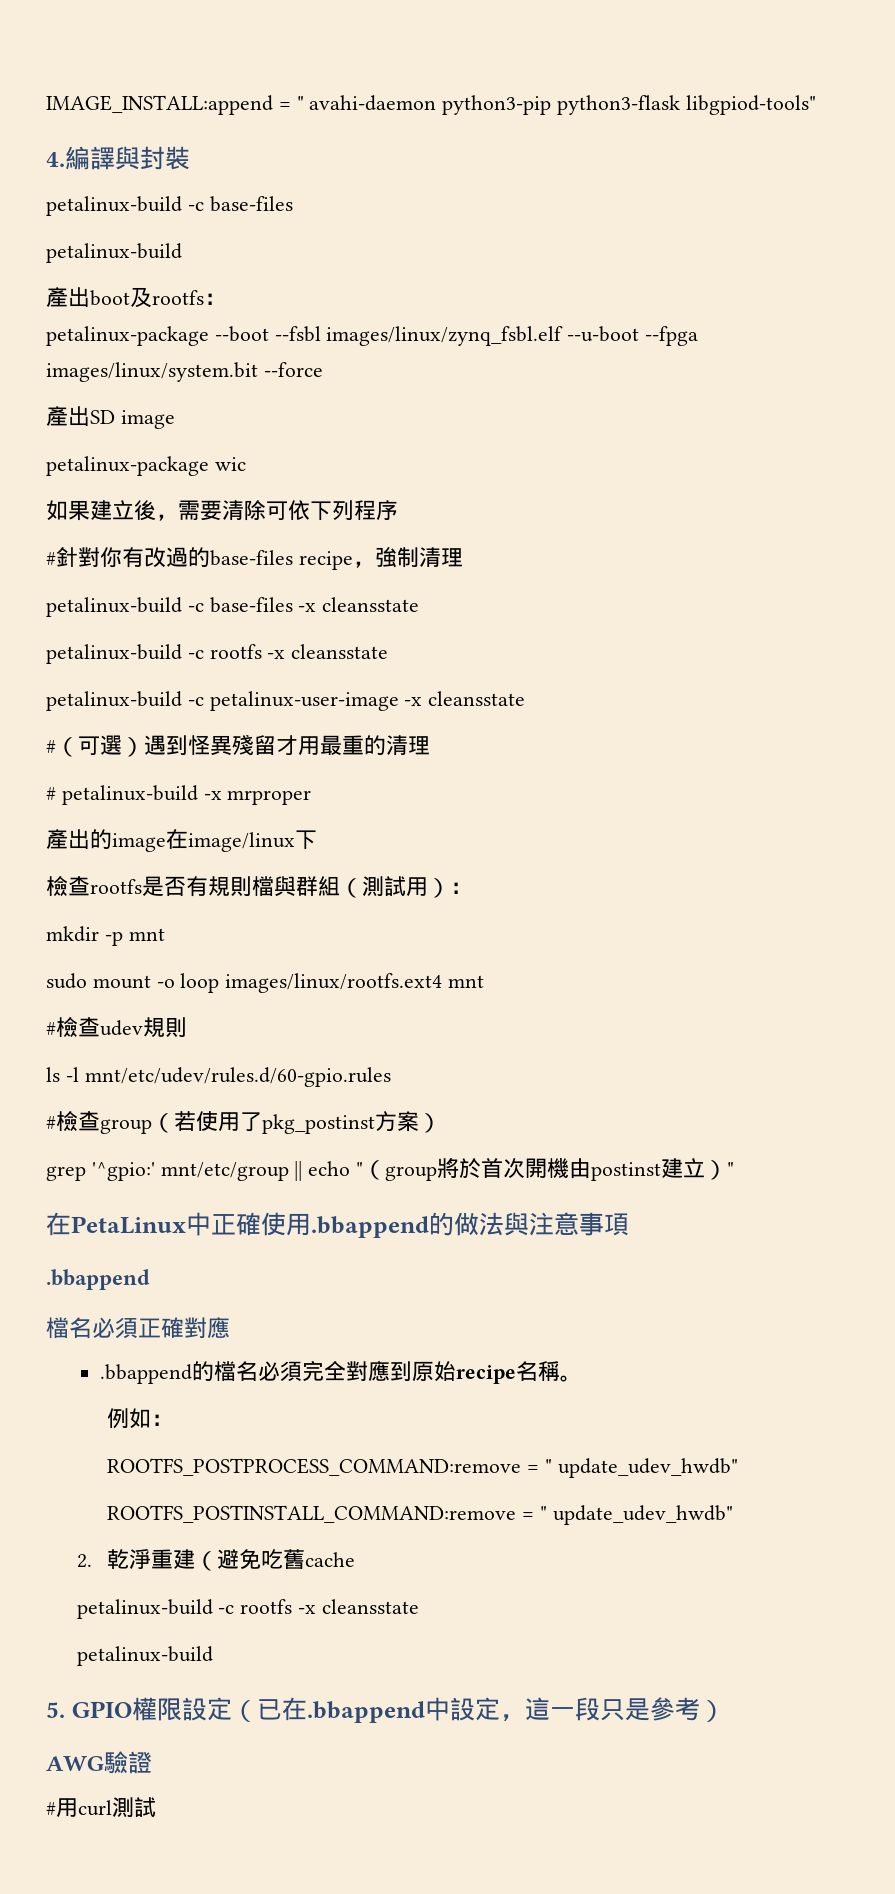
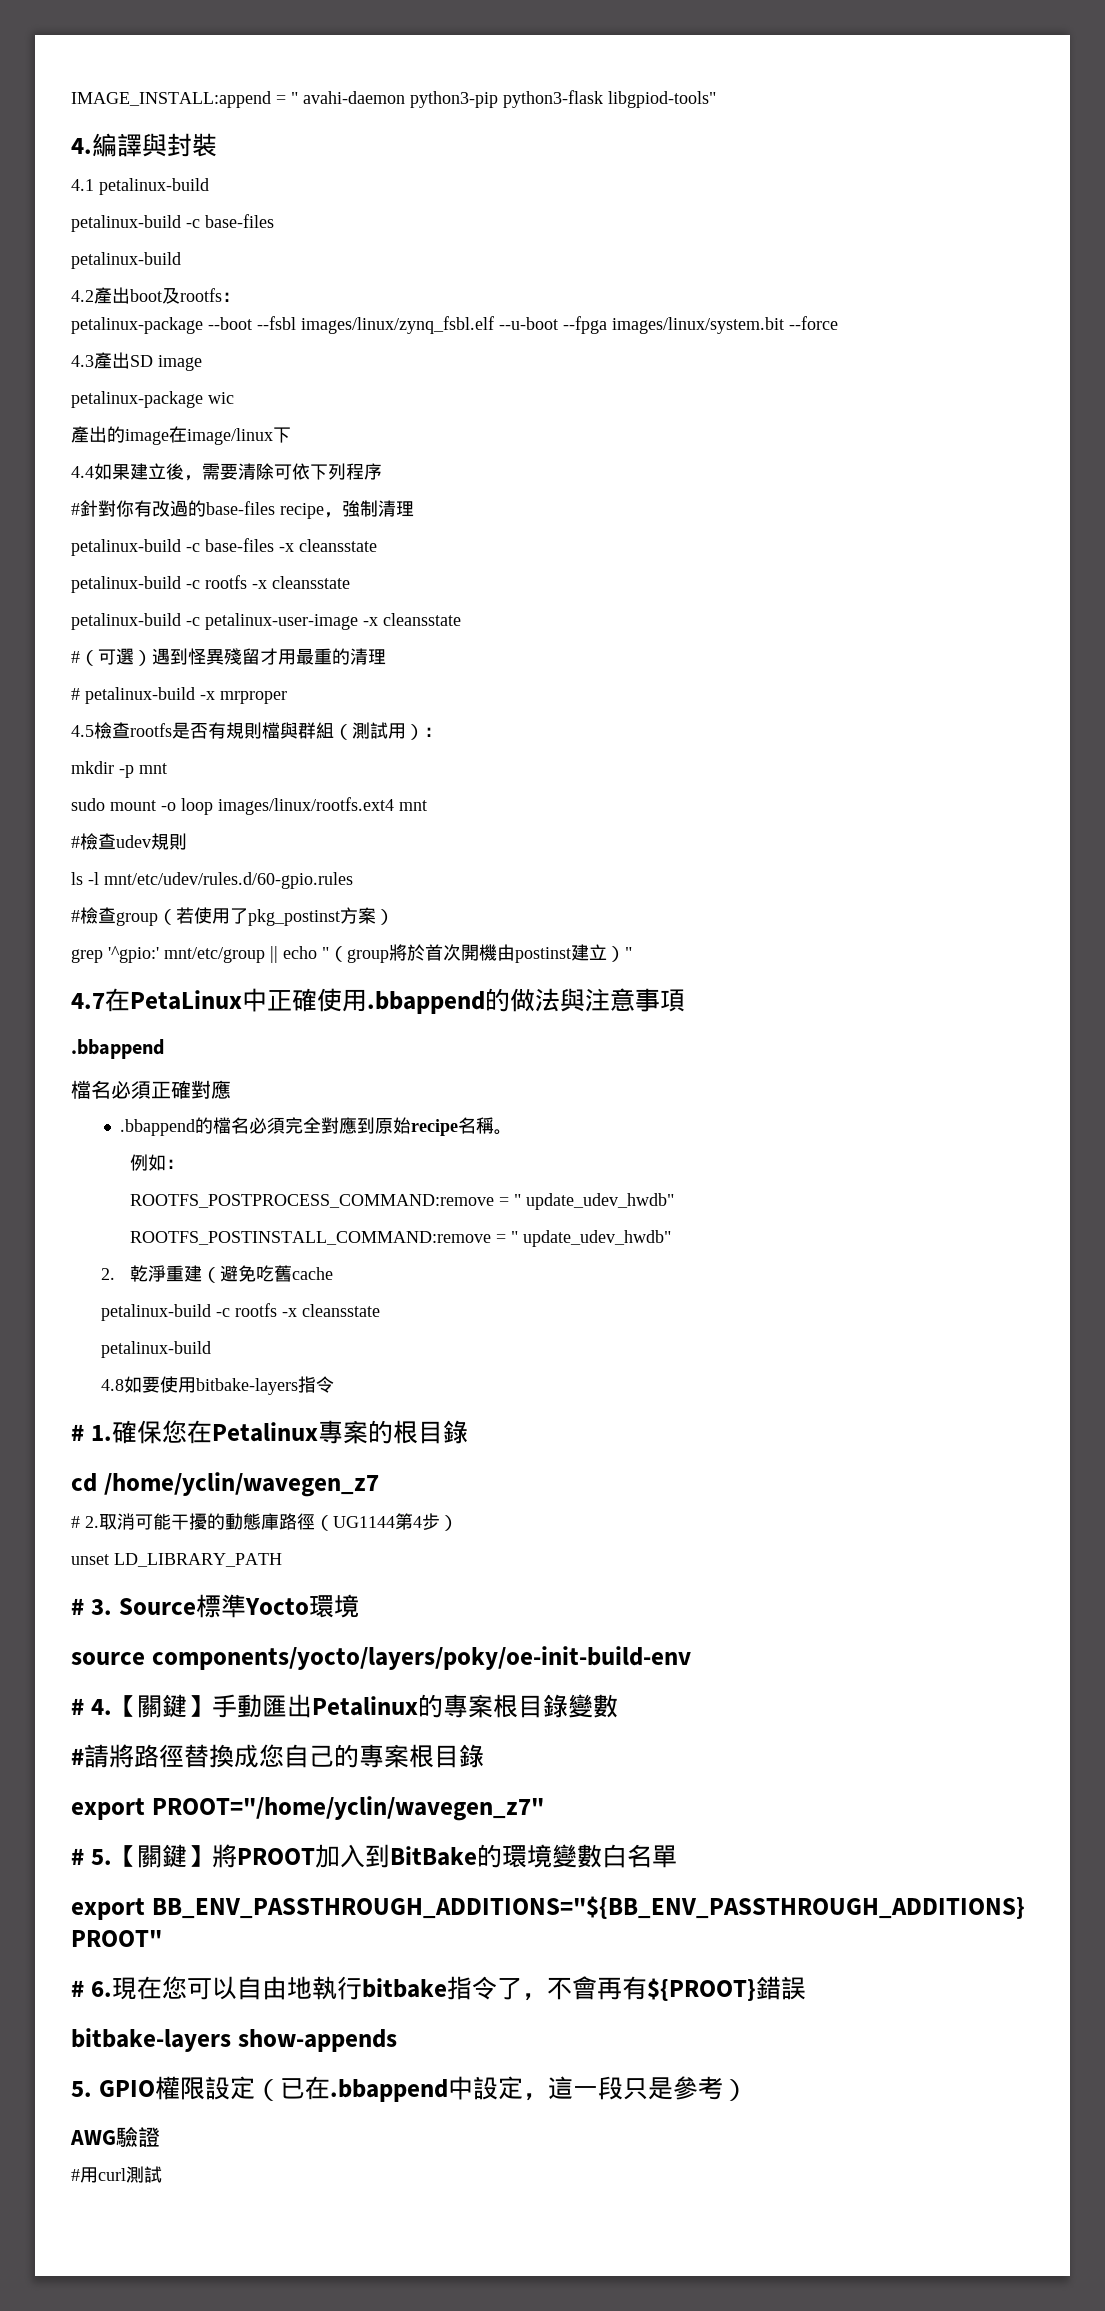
(190, 158) none -> [71,178,209,195] // 4.1 petalinux-build
(182, 253) none -> [71,290,94,302] 4.2
(323, 369) none -> [71,355,94,367] 4.3
(246, 464) none -> [71,426,291,445] [71,466,94,478] 產出的image在image/linux下 // 4.4
[46,829,317,852] 產出的image在image/linux下 // -> [71,725,94,737] 4.5
(735, 1169) none -> [71,993,105,1009] 4.7
(213, 1656) none -> [100,1376,334,1395] [71,1420,468,1444] [71,1472,379,1497] [71,1513,458,1531] [71,1553,282,1567] [71,1594,359,1618] [71,1646,691,1670] [71,1694,618,1718] [71,1744,484,1768] [71,1796,544,1821] [71,1844,677,1868] [71,1896,1025,1920] [71,1930,162,1947] [71,1976,806,2001] [71,2028,397,2052] // 4.8如要使用bitbake-layers指令 // # 1.確保您在Petalinux專案的根目錄 // cd /home/yclin/wavegen_z7 // # 2.取消可能干擾的動態庫路徑（UG1144第4步） // unset LD_LIBRARY_PATH // # 3. Source標準Yocto環境 // source components/yocto/layers/poky/oe-init-build-env // # 4.【關鍵】手動匯出Petalinux的專案根目錄變數 // #請將路徑替換成您自己的專案根目錄 // export PROOT="/home/yclin/wavegen_z7" // # 5.【關鍵】將PROOT加入到BitBake的環境變數白名單 // export BB_ENV_PASSTHROUGH_ADDITIONS="${BB_ENV_PASSTHROUGH_ADDITIONS} PROOT" // # 6.現在您可以自由地執行bitbake指令了，不會再有${PROOT}錯誤 // bitbake-layers show-appends

